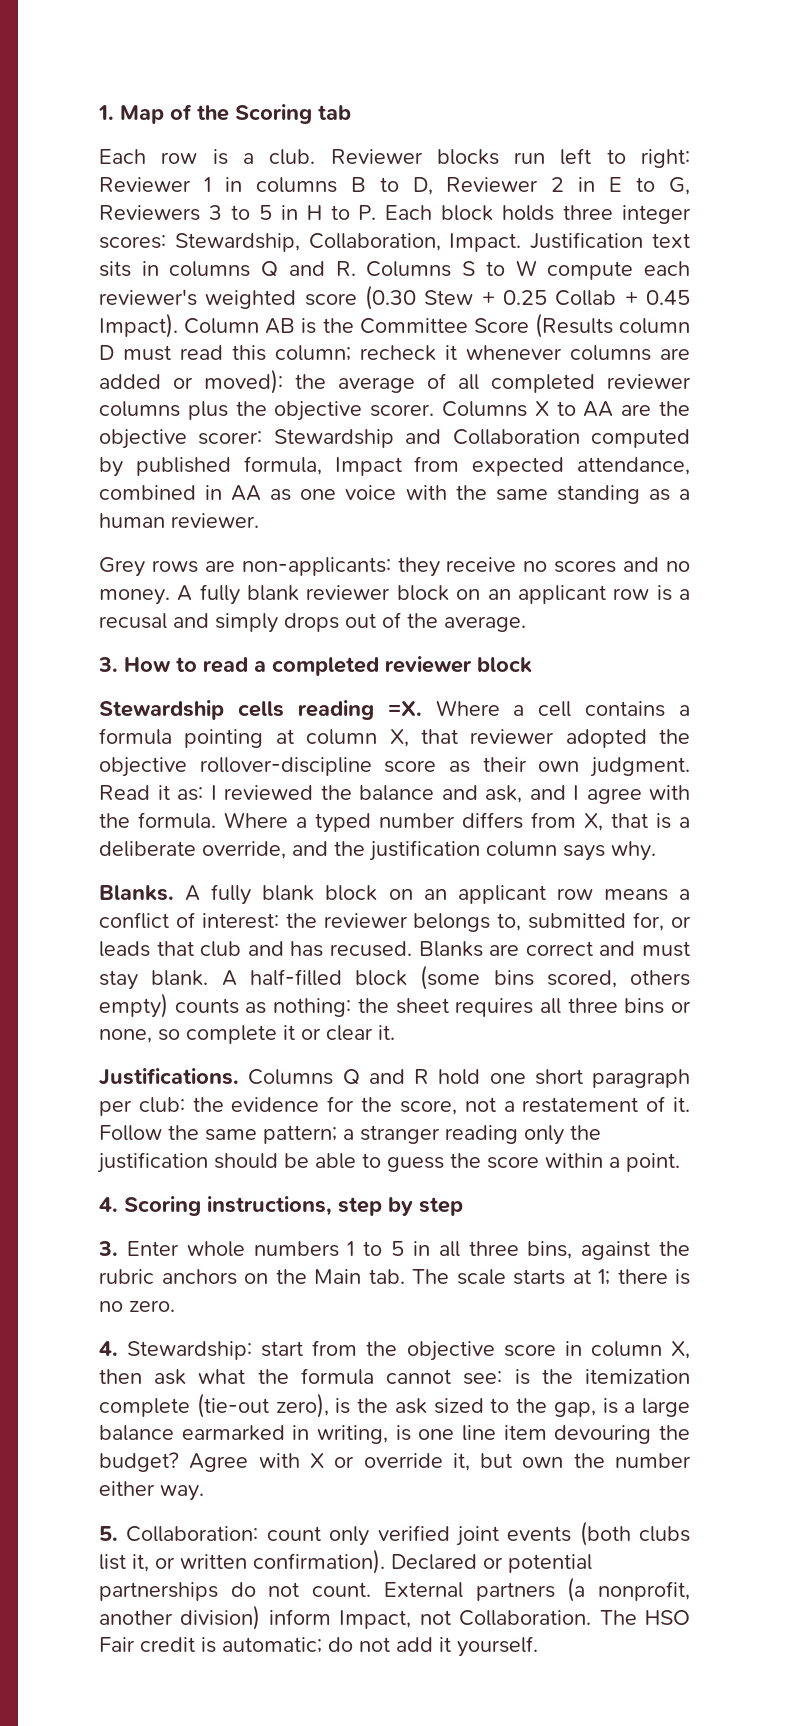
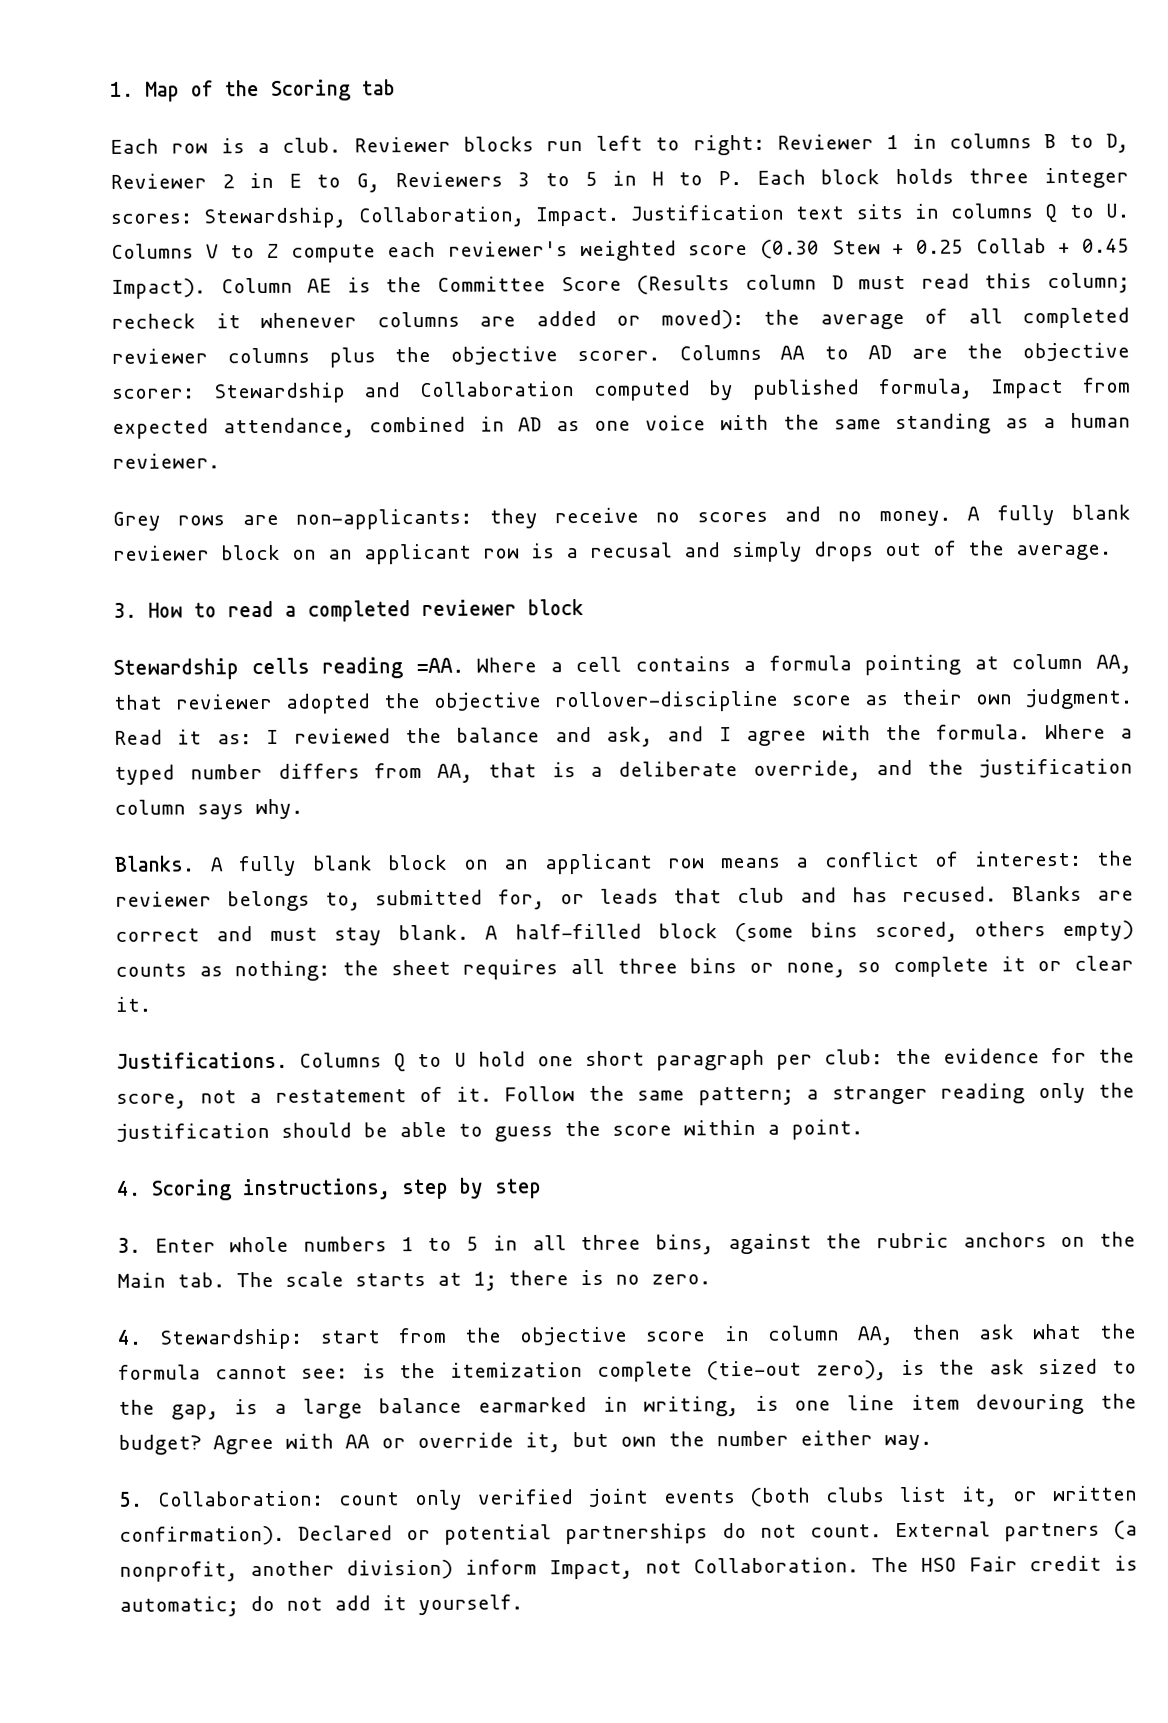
[288,260,537,277] and R. Columns S to W -> [1068,203,1129,218] [111,243,279,259] to U. Columns V to Z
[265,318,296,334] AB -> [307,278,333,293] AE
[534,401,614,417] X to AA -> [780,345,892,360] AA to AD
[231,485,262,501] AA -> [518,417,543,432] AD
[387,701,422,716] =X. -> [415,657,464,674] =AA.
[389,729,409,747] X, -> [1096,654,1132,674] AA,
[584,813,603,831] X, -> [437,763,473,783] AA,
[368,1069,429,1084] and R -> [417,1052,467,1068] to U
[670,1341,690,1359] X, -> [856,1326,894,1346] AA,
[309,1453,324,1468] X -> [345,1434,370,1449] AA

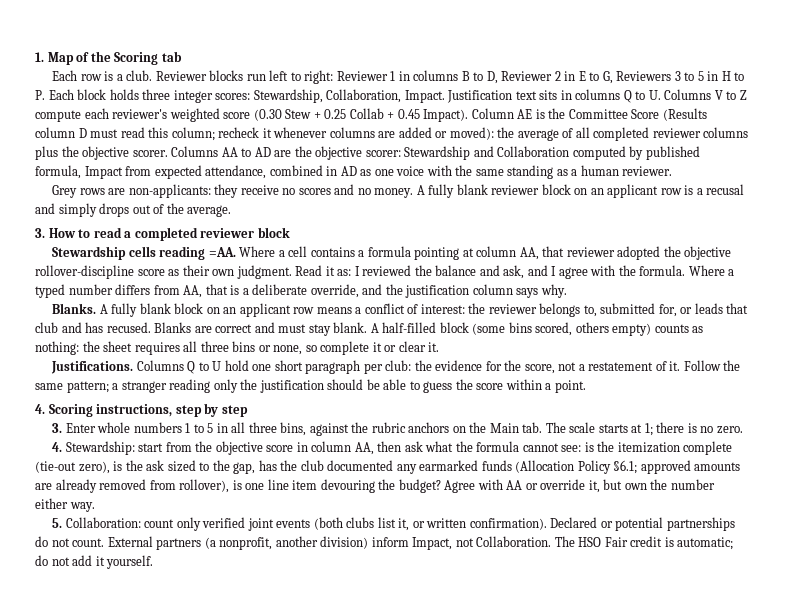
[234,1396,740,1419] is a large balance earmarked in writing, -> [258,460,741,474] [35,479,230,493] has the club documented any earmarked funds (Allocation Policy §6.1; approved amounts are already removed from rollover),

